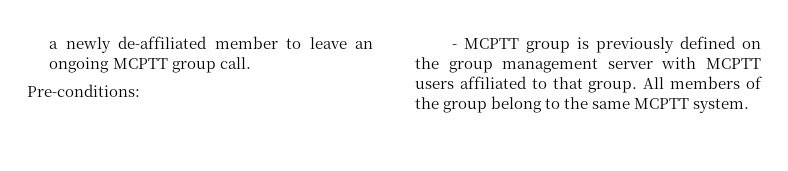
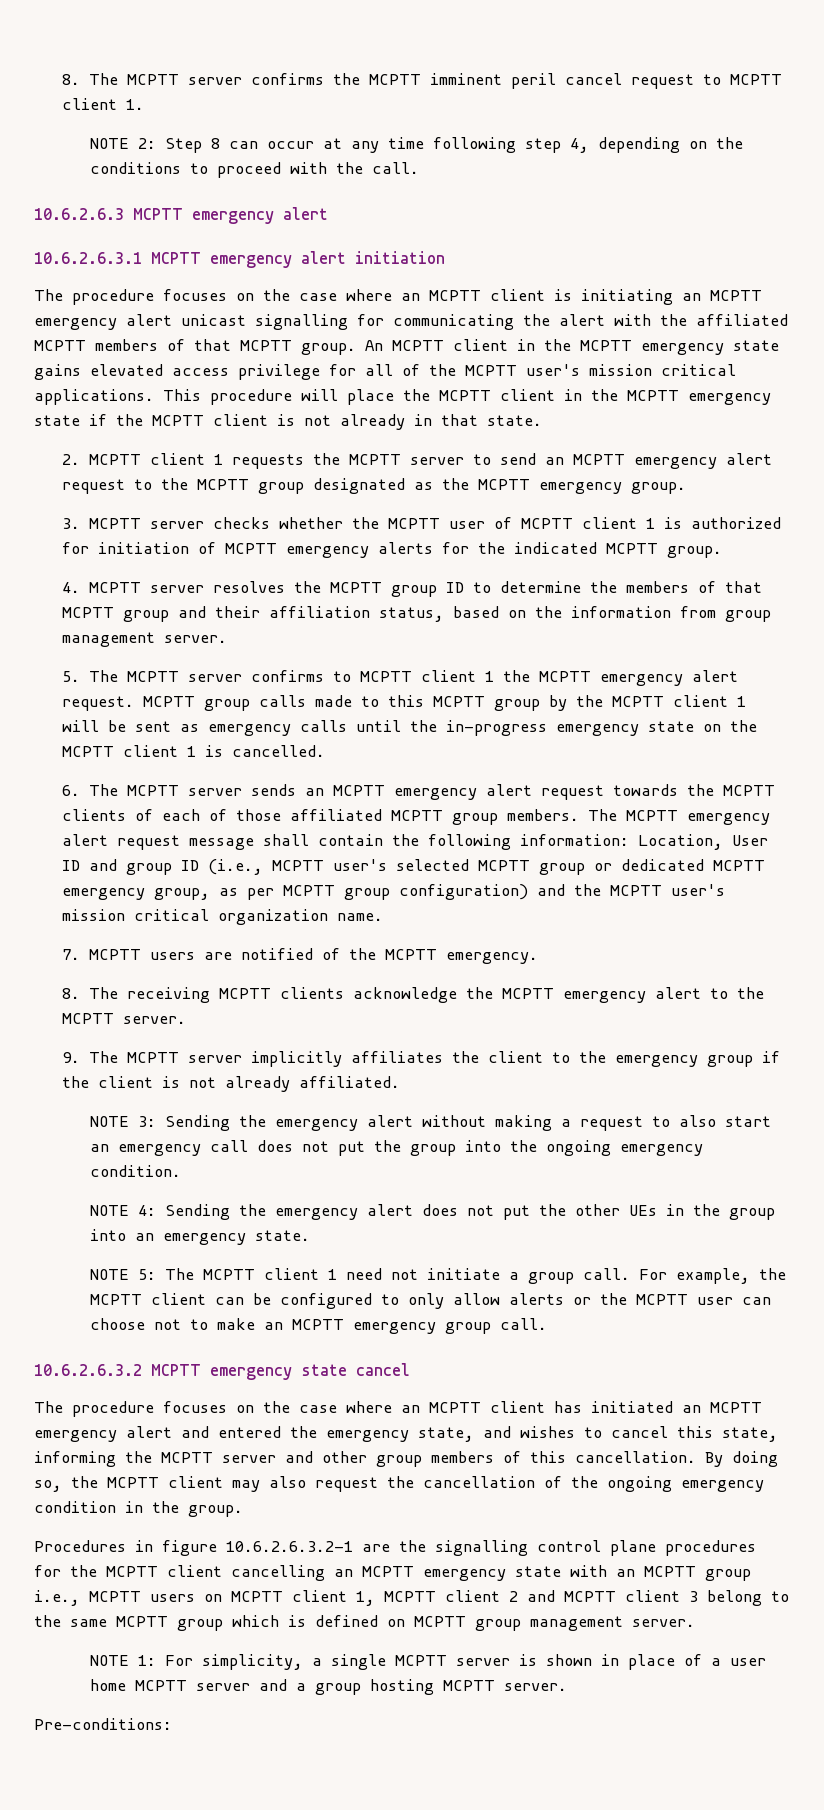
[49,36,374,53] [49,57,251,73] [27,84,140,97] [451,36,761,53] [415,57,761,73] [415,76,762,93] [415,97,488,113] a newly de-affiliated member to leave an ongoing MCPTT group call. // Pre-conditions: // - MCPTT group is previously defined on the group management server with MCPTT users affiliated to that group. All members of the group -> [62,73,783,89] [62,98,145,110] [90,137,744,153] [90,162,420,178] [34,207,328,224] [34,251,445,268] [34,289,762,305] [34,314,788,330] [34,339,779,355] [34,364,736,380] [34,389,771,405] [34,414,542,430] [62,453,773,469] [62,478,687,494] [62,517,782,529] [62,542,723,558] [62,581,763,597] [62,606,772,622] [62,632,228,647] [62,670,739,686] [62,695,747,711] [62,720,758,736] [62,745,326,757] [62,784,776,800] [62,809,771,825] [62,834,769,850] [62,859,766,875] [62,884,726,900] [62,909,384,925] [62,948,539,964] [62,987,765,1003] [62,1013,187,1024] [62,1051,781,1067] [62,1076,401,1092] [90,1115,772,1131] [90,1140,704,1156] [90,1165,182,1177] [90,1204,776,1220] [90,1229,311,1245] [90,1268,787,1284] [90,1293,772,1309] [90,1318,548,1334] [34,1363,410,1380] [34,1401,762,1417] [34,1426,778,1442] [34,1451,778,1467] [34,1476,764,1492] [34,1501,243,1517] [34,1540,756,1556] [34,1565,751,1581] [34,1590,698,1606] 8. The MCPTT server confirms the MCPTT imminent peril cancel request to MCPTT client 1. // NOTE 2: Step 8 can occur at any time following step 4, depending on the conditions to proceed with the call. // 10.6.2.6.3 MCPTT emergency alert // 10.6.2.6.3.1 MCPTT emergency alert initiation // The procedure focuses on the case where an MCPTT client is initiating an MCPTT emergency alert unicast signalling for communicating the alert with the affiliated MCPTT members of that MCPTT group. An MCPTT client in the MCPTT emergency state gains elevated access privilege for all of the MCPTT user's mission critical applications. This procedure will place the MCPTT client in the MCPTT emergency state if the MCPTT client is not already in that state. // 2. MCPTT client 1 requests the MCPTT server to send an MCPTT emergency alert request to the MCPTT group designated as the MCPTT emergency group. // 3. MCPTT server checks whether the MCPTT user of MCPTT client 1 is authorized for initiation of MCPTT emergency alerts for the indicated MCPTT group. // 4. MCPTT server resolves the MCPTT group ID to determine the members of that MCPTT group and their affiliation status, based on the information from group management server. // 5. The MCPTT server confirms to MCPTT client 1 the MCPTT emergency alert request. MCPTT group calls made to this MCPTT group by the MCPTT client 1 will be sent as emergency calls until the in-progress emergency state on the MCPTT client 1 is cancelled. // 6. The MCPTT server sends an MCPTT emergency alert request towards the MCPTT clients of each of those affiliated MCPTT group members. The MCPTT emergency alert request message shall contain the following information: Location, User ID and group ID (i.e., MCPTT user's selected MCPTT group or dedicated MCPTT emergency group, as per MCPTT group configuration) and the MCPTT user's mission critical organization name. // 7. MCPTT users are notified of the MCPTT emergency. // 8. The receiving MCPTT clients acknowledge the MCPTT emergency alert to the MCPTT server. // 9. The MCPTT server implicitly affiliates the client to the emergency group if the client is not already affiliated. // NOTE 3: Sending the emergency alert without making a request to also start an emergency call does not put the group into the ongoing emergency condition. // NOTE 4: Sending the emergency alert does not put the other UEs in the group into an emergency state. // NOTE 5: The MCPTT client 1 need not initiate a group call. For example, the MCPTT client can be configured to only allow alerts or the MCPTT user can choose not to make an MCPTT emergency group call. // 10.6.2.6.3.2 MCPTT emergency state cancel // The procedure focuses on the case where an MCPTT client has initiated an MCPTT emergency alert and entered the emergency state, and wishes to cancel this state, informing the MCPTT server and other group members of this cancellation. By doing so, the MCPTT client may also request the cancellation of the ongoing emergency condition in the group. // Procedures in figure 10.6.2.6.3.2-1 are the signalling control plane procedures for the MCPTT client cancelling an MCPTT emergency state with an MCPTT group i.e., MCPTT users on MCPTT client 1, MCPTT client 2 and MCPTT client 3
[693,98,750,113] system. -> [177,1615,695,1631] [90,1654,767,1670] [90,1679,568,1695] [34,1718,172,1730] group which is defined on MCPTT group management server. // NOTE 1: For simplicity, a single MCPTT server is shown in place of a user home MCPTT server and a group hosting MCPTT server. // Pre-conditions:

